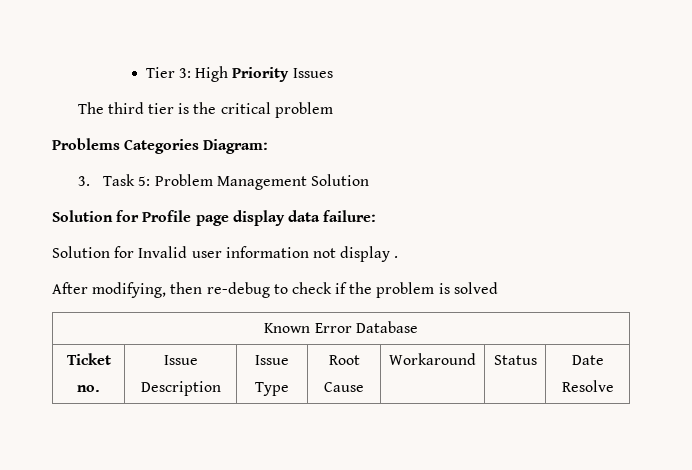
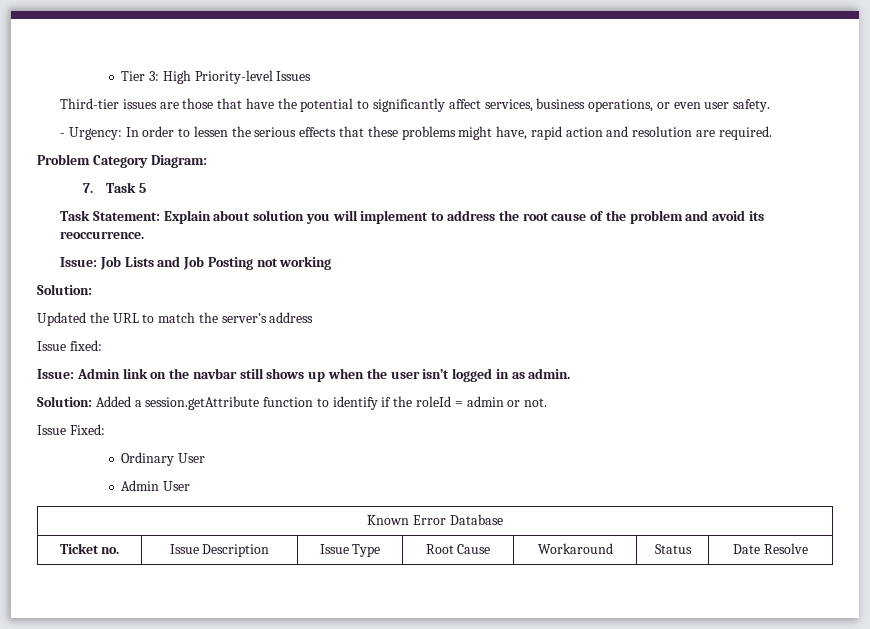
[232,67,290,82] Priority -> [194,70,273,84] Priority-level
[77,102,333,118] [52,138,269,154] [77,174,369,190] [52,210,377,226] [52,246,399,262] [52,282,498,298] The third tier is the critical problem // Problems Categories Diagram: // 3. Task 5: Problem Management Solution // Solution for Profile page display data failure: // Solution for Invalid user information not display . // After modifying, then re-debug to check if the problem is solved -> [59,98,771,112] [59,126,772,140] [37,154,207,168] [82,182,146,193] [59,210,764,224] [59,231,144,239] [59,256,332,270] [37,284,92,295] [37,312,314,326] [37,340,102,351] [37,368,571,382] [37,396,548,410] [37,424,105,435] [121,452,206,466] [121,480,191,491] Third-tier issues are those that have the potential to significantly affect services, business operations, or even user safety. // - Urgency: In order to lessen the serious effects that these problems might have, rapid action and resolution are required. // Problem Category Diagram: // 7. Task 5 // Task Statement: Explain about solution you will implement to address the root cause of the problem and avoid its reoccurrence. // Issue: Job Lists and Job Posting not working // Solution: // Updated the URL to match the server’s address // Issue fixed: // Issue: Admin link on the navbar still shows up when the user isn’t logged in as admin. // Solution: Added a session.getAttribute function to identify if the roleId = admin or not. // Issue Fixed: // Ordinary User // Admin User

